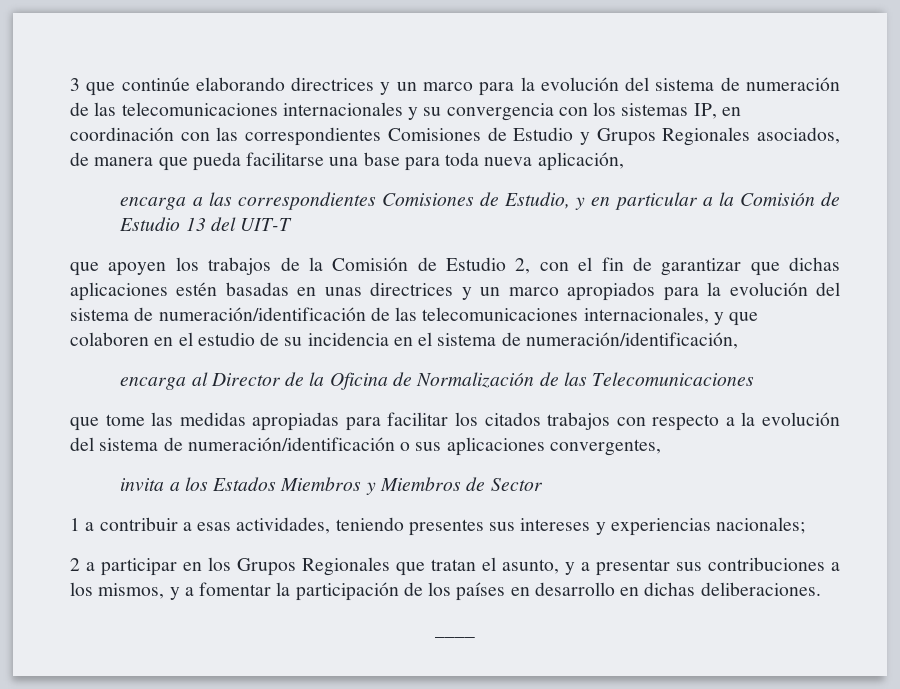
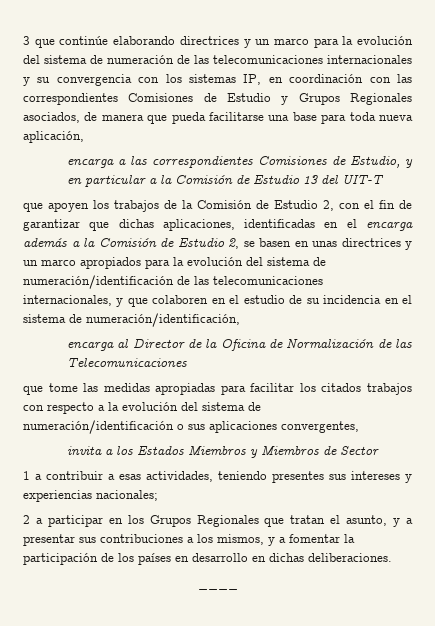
[70,282,289,301] aplicaciones estén basadas -> [162,219,413,231] [23,238,291,249] aplicaciones, identificadas en el encarga además a la Comisión de Estudio 2, se basen

